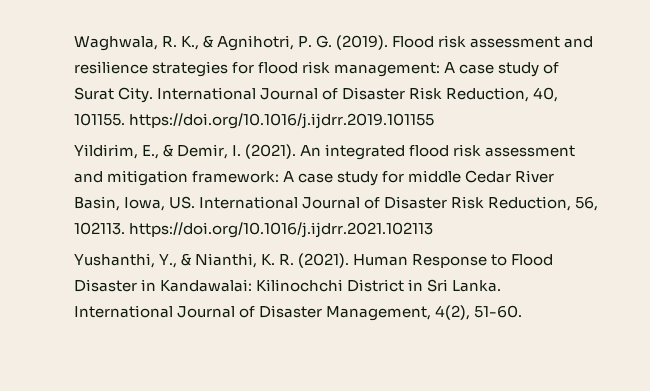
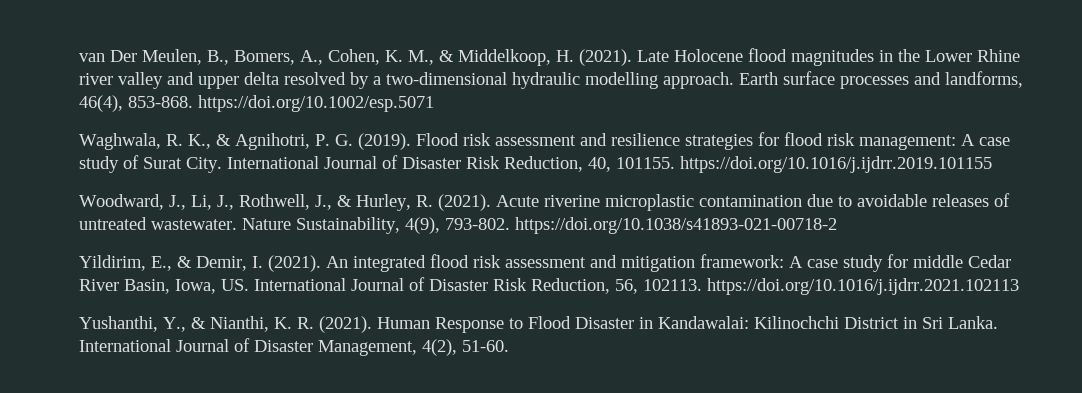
(73, 43) none -> [79,48,1021,66] [79,71,1024,89] [79,95,435,112] van Der Meulen, B., Bomers, A., Cohen, K. M., & Middelkoop, H. (2021). Late Holocene flood magnitudes in the Lower Rhine river valley and upper delta resolved by a two‐dimensional hydraulic modelling approach. Earth surface processes and landforms, 46(4), 853-868. https://doi.org/10.1002/esp.5071 //
(434, 121) none -> [79,193,1011,211] [79,217,838,234] // Woodward, J., Li, J., Rothwell, J., & Hurley, R. (2021). Acute riverine microplastic contamination due to avoidable releases of untreated wastewater. Nature Sustainability, 4(9), 793-802. https://doi.org/10.1038/s41893-021-00718-2

